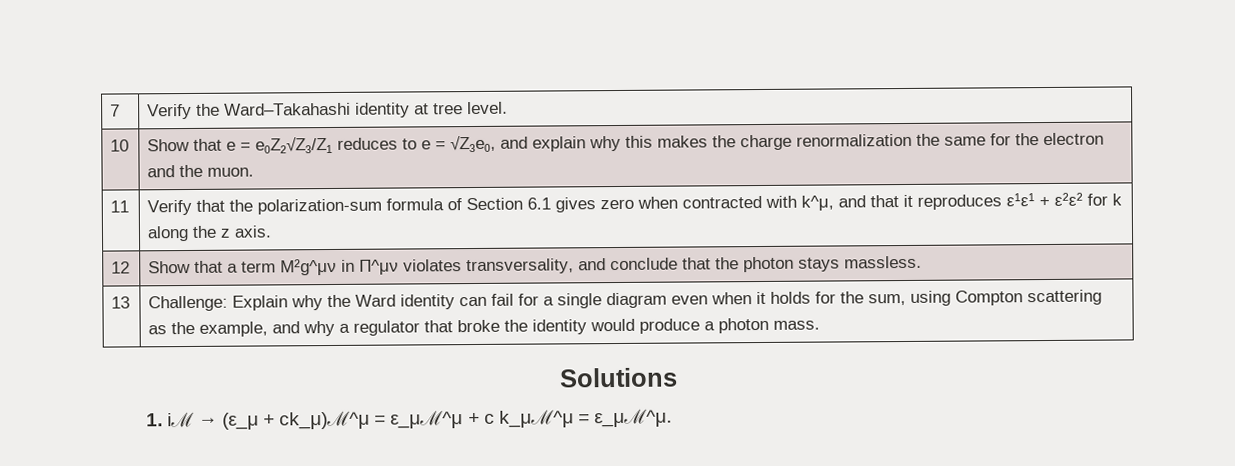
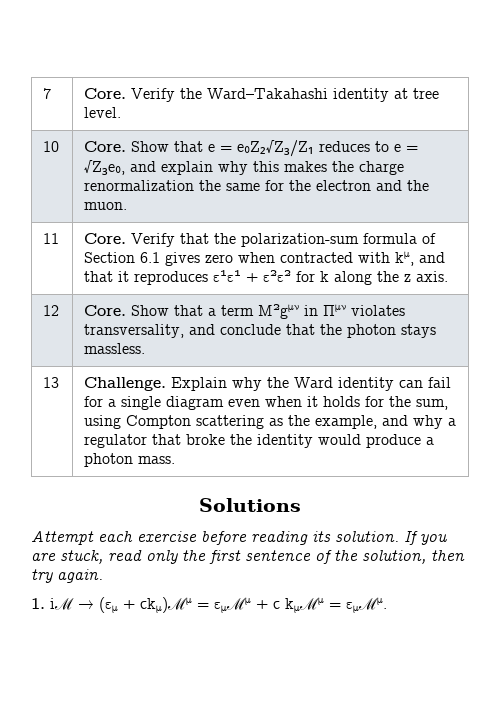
(121, 110) none -> [84,88,127,99] Core.
(130, 145) none -> [84,141,127,152] Core.
(130, 206) none -> [84,233,127,244] Core.
[801,195,835,211] k^μ, -> [395,251,415,266] kμ,
(131, 267) none -> [84,305,127,316] Core.
[280,258,400,276] M²g^μν in Π^μν -> [258,304,347,319] M²gμν in Πμν
[148,295,229,312] Challenge: -> [84,377,167,391] Challenge.
[145,408,673,430] 1. iℳ → (ε_μ + ck_μ)ℳ^μ = ε_μℳ^μ + c k_μℳ^μ = ε_μℳ^μ. -> [31,531,447,545] [31,550,465,564] [31,569,103,583] [31,597,387,613] Attempt each exercise before reading its solution. If you are stuck, read only the first sentence of the solution, then try again. // 1. iℳ → (εμ + ckμ)ℳμ = εμℳμ + c kμℳμ = εμℳμ.

